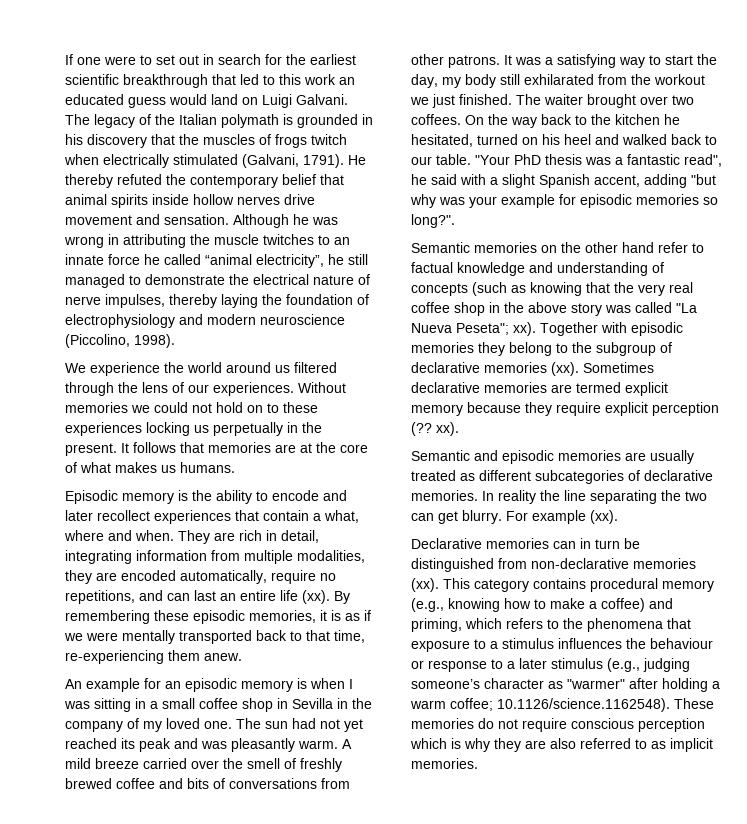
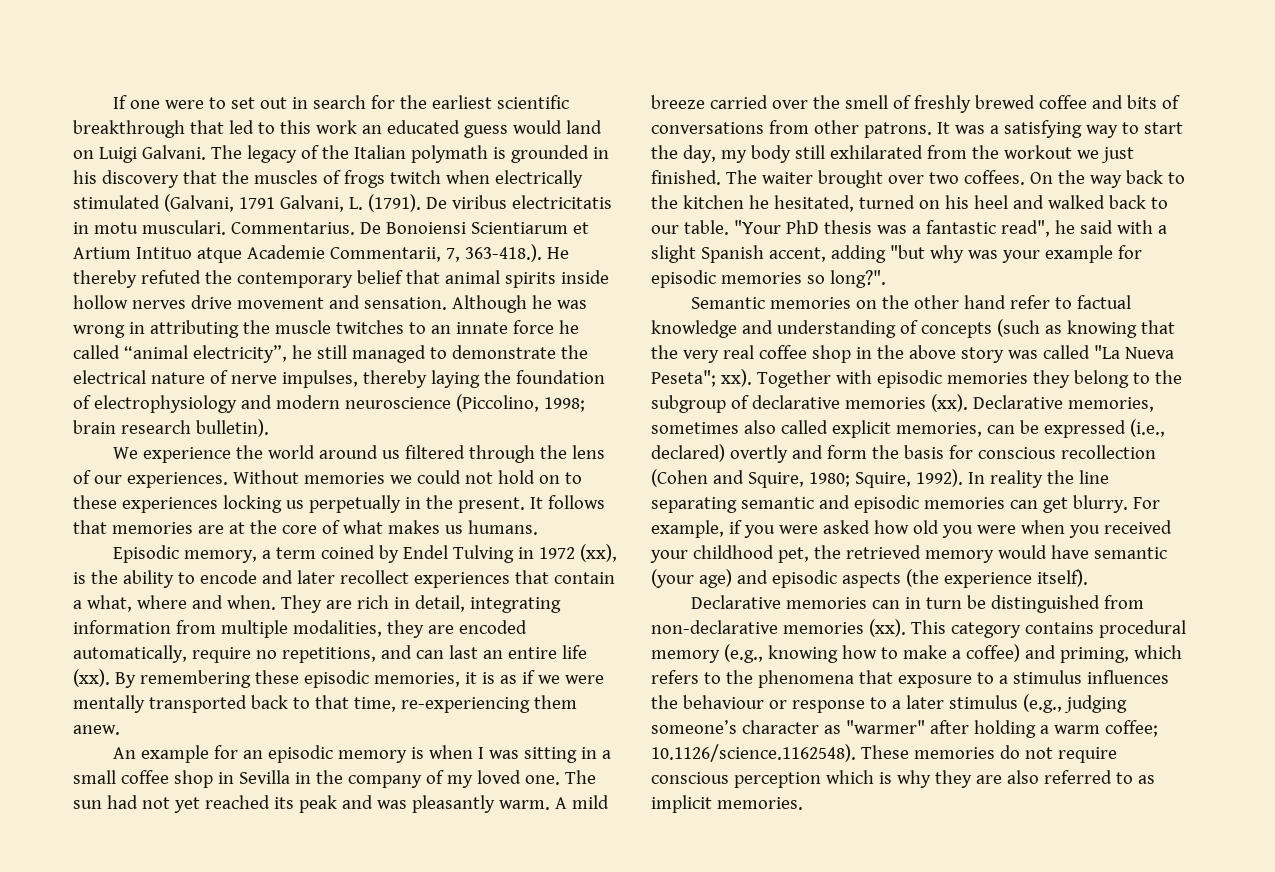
[303,154,344,168] 1791). -> [238,194,612,212] [73,220,589,235] [73,244,542,263] 1791 Galvani, L. (1791). De viribus electricitatis in motu musculari. Commentarius. De Bonoiensi Scientiarum et Artium Intituo atque Academie Commentarii, 7, 363-418.).
[134,334,175,348] 1998). -> [543,397,585,412] [73,419,269,437] 1998; brain research bulletin).
[122,492,174,504] memory -> [183,544,617,563] memory, a term coined by Endel Tulving in 1972 (xx),
[583,362,654,373] [411,382,668,396] [411,402,719,416] [411,422,459,436] [411,450,694,464] [411,470,713,484] [411,490,478,501] Sometimes declarative memories are termed explicit memory because they require explicit perception (?? xx). // Semantic and episodic memories are usually treated as different subcategories of declarative memories. -> [972,395,1154,412] [651,419,1165,438] [651,444,1156,463] [651,469,963,488] Declarative memories, sometimes also called explicit memories, can be expressed (i.e., declared) overtly and form the basis for conscious recollection (Cohen and Squire, 1980; Squire, 1992).
[661,490,707,501] [411,510,618,524] the two can get blurry. For example (xx). -> [740,495,1160,513] [651,520,1172,538] [650,545,1167,563] [651,569,1088,588] semantic and episodic memories can get blurry. For example, if you were asked how old you were when you received your childhood pet, the retrieved memory would have semantic (your age) and episodic aspects (the experience itself).

